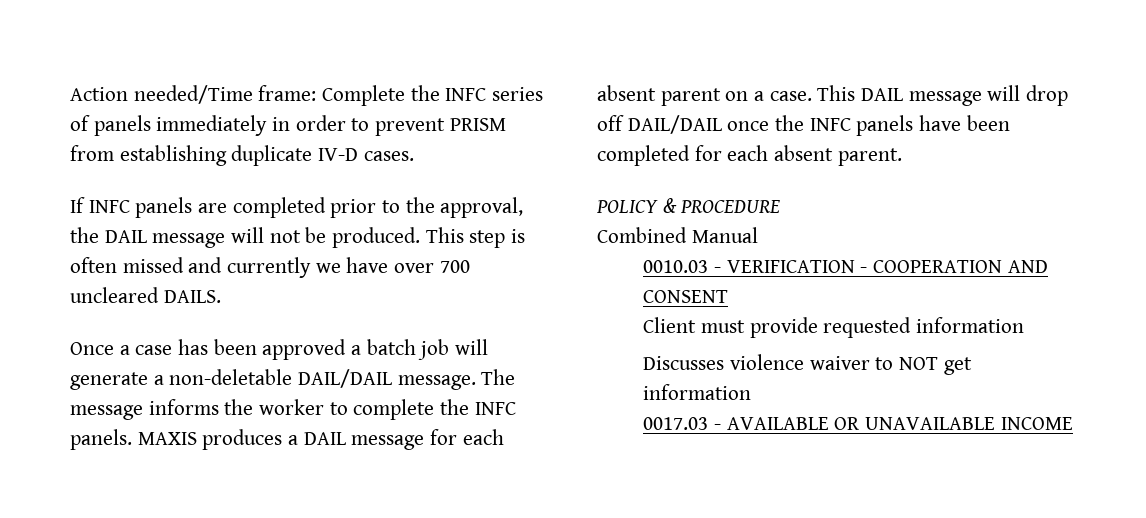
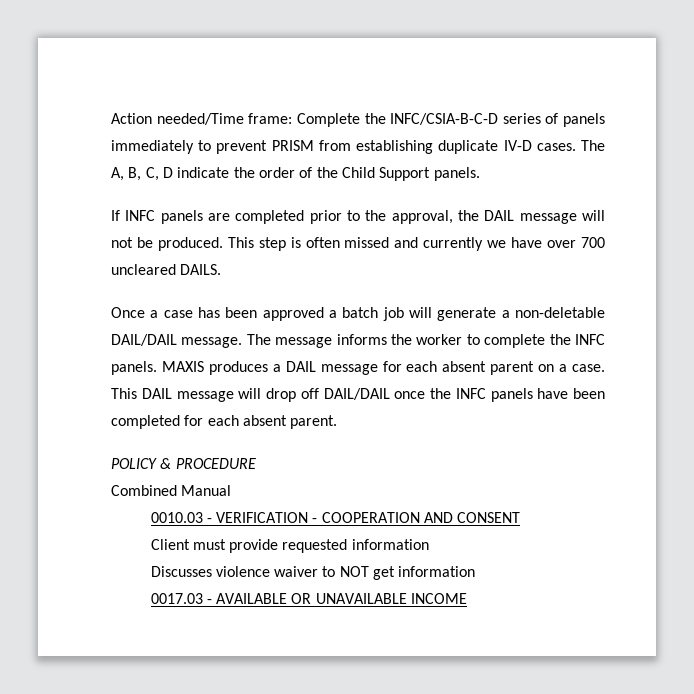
[445,88,487,101] INFC -> [390,113,499,125] INFC/CSIA-B-C-D
[272,115,346,131] in order -> (194, 147) none
(414, 156) none -> [581,140,605,151] [111,167,480,181] The A, B, C, D indicate the order of the Child Support panels.

